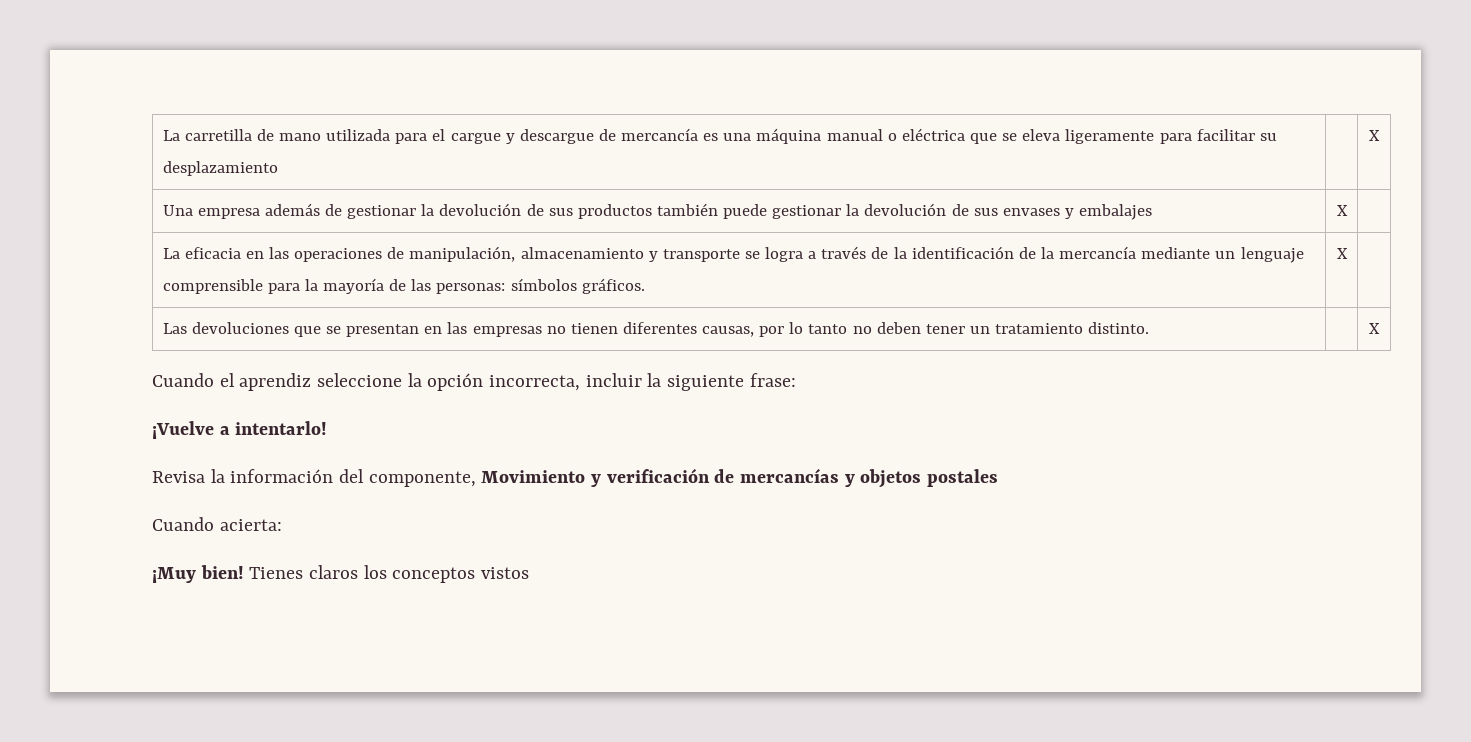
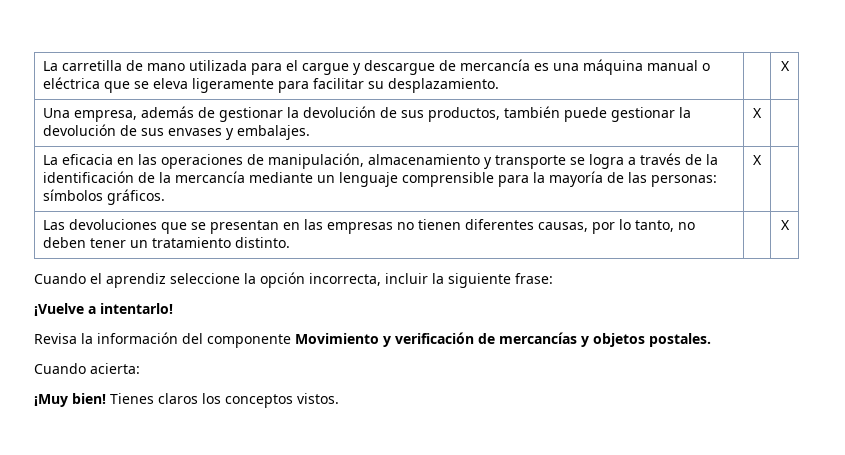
[162,161,278,176] desplazamiento -> [388,78,500,93] desplazamiento.
[197,208,260,219] empresa -> [74,110,138,122] empresa,
[577,204,652,219] productos -> [428,107,501,122] productos,
[1079,204,1153,220] embalajes -> [237,125,311,140] embalajes.
[808,324,848,334] tanto -> [635,220,675,232] tanto,
[368,471,476,487] componente, -> [207,334,291,348] componente
[927,469,999,487] postales -> [649,333,711,347] postales.
[481,567,530,579] vistos -> [297,393,339,404] vistos.

